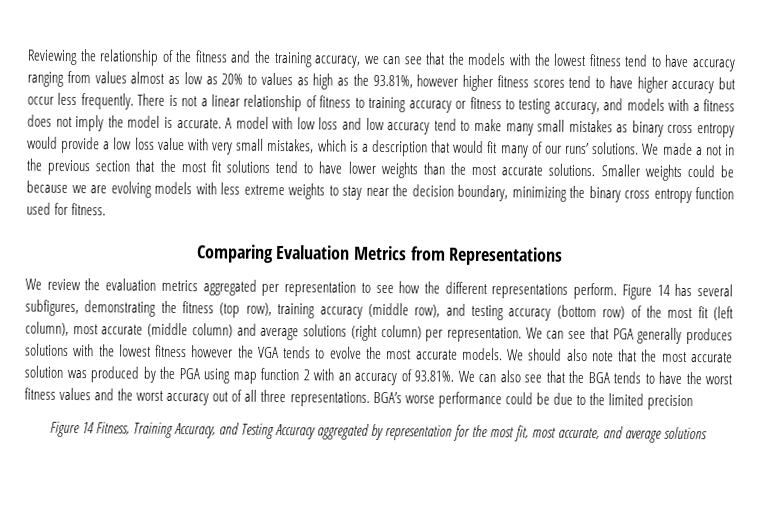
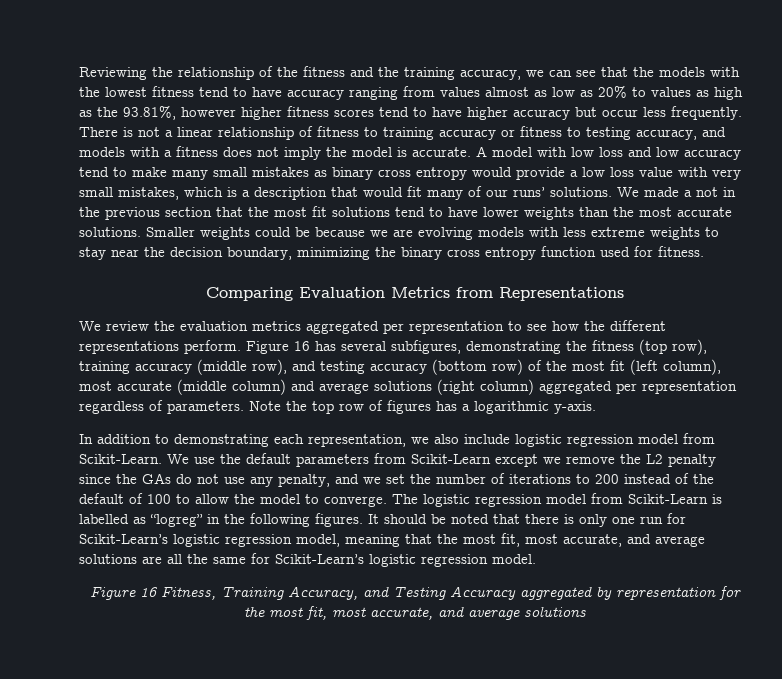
[656,284,670,296] 14 -> [294,341,310,351] 16
[425,326,733,345] [25,343,733,363] [24,365,733,386] [24,387,693,411] [49,420,94,438] per representation. We can see that PGA generally produces solutions with the lowest fitness however the VGA tends to evolve the most accurate models. We should also note that the most accurate solution was produced by the PGA using map function 2 with an accuracy of 93.81%. We can also see that the BGA tends to have the worst fitness values and the worst accuracy out of all three representations. BGA’s worse performance could be due to the limited precision // Figure 14 -> [539,381,737,394] [79,400,596,414] [79,433,715,447] [79,453,716,467] [79,473,714,487] [79,493,722,507] [79,513,686,527] [79,533,705,547] [79,553,536,567] [89,587,157,600] aggregated per representation regardless of parameters. Note the top row of figures has a logarithmic y-axis. // In addition to demonstrating each representation, we also include logistic regression model from Scikit-Learn. We use the default parameters from Scikit-Learn except we remove the L2 penalty since the GAs do not use any penalty, and we set the number of iterations to 200 instead of the default of 100 to allow the model to converge. The logistic regression model from Scikit-Learn is labelled as “logreg” in the following figures. It should be noted that there is only one run for Scikit-Learn’s logistic regression model, meaning that the most fit, most accurate, and average solutions are all the same for Scikit-Learn’s logistic regression model. // Figure 16

